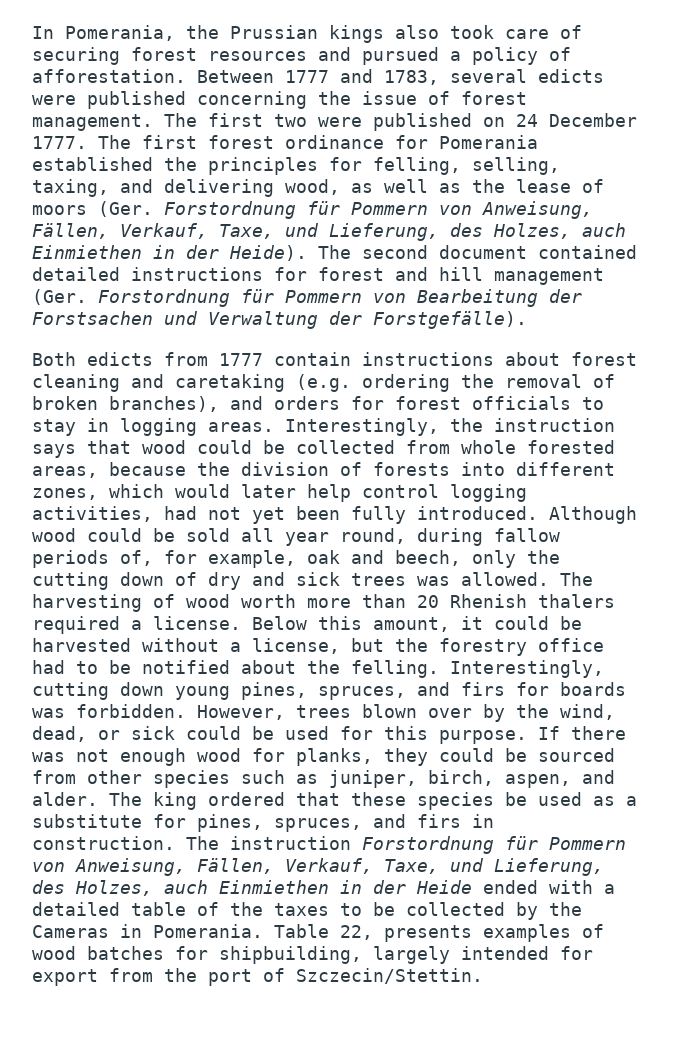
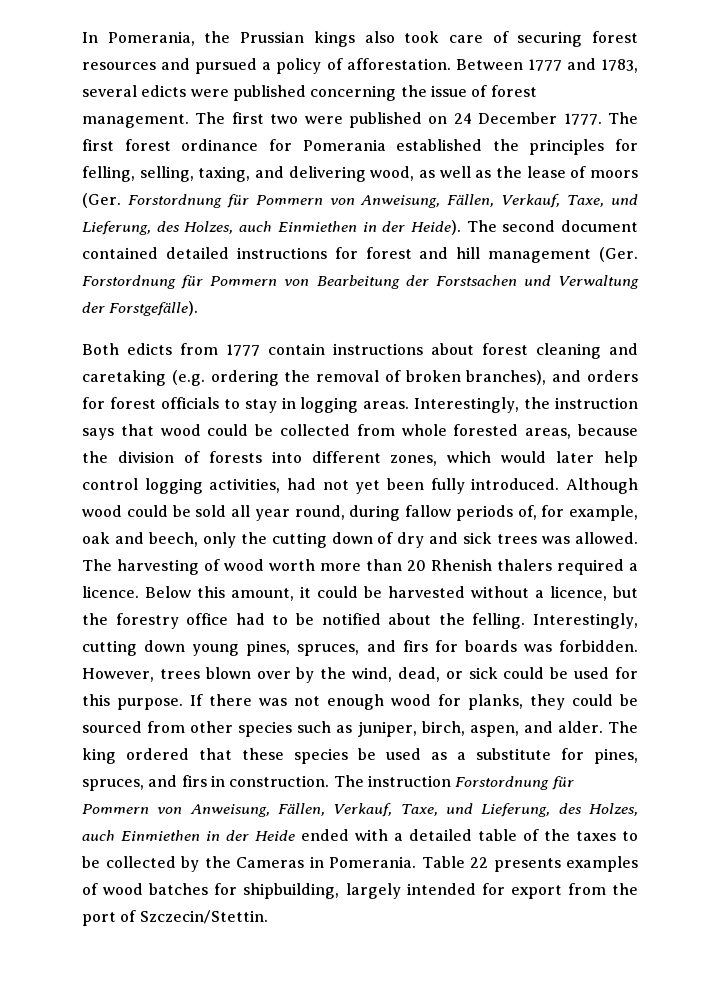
[153,616,241,630] license. -> [82,586,139,598] licence.
[252,638,340,654] license, -> [550,586,607,601] licence,
[340,925,373,940] 22, -> [469,857,488,868] 22

